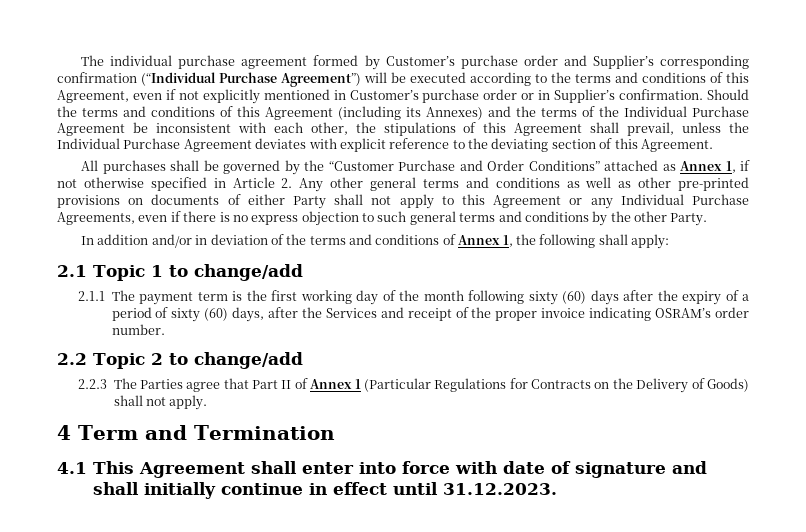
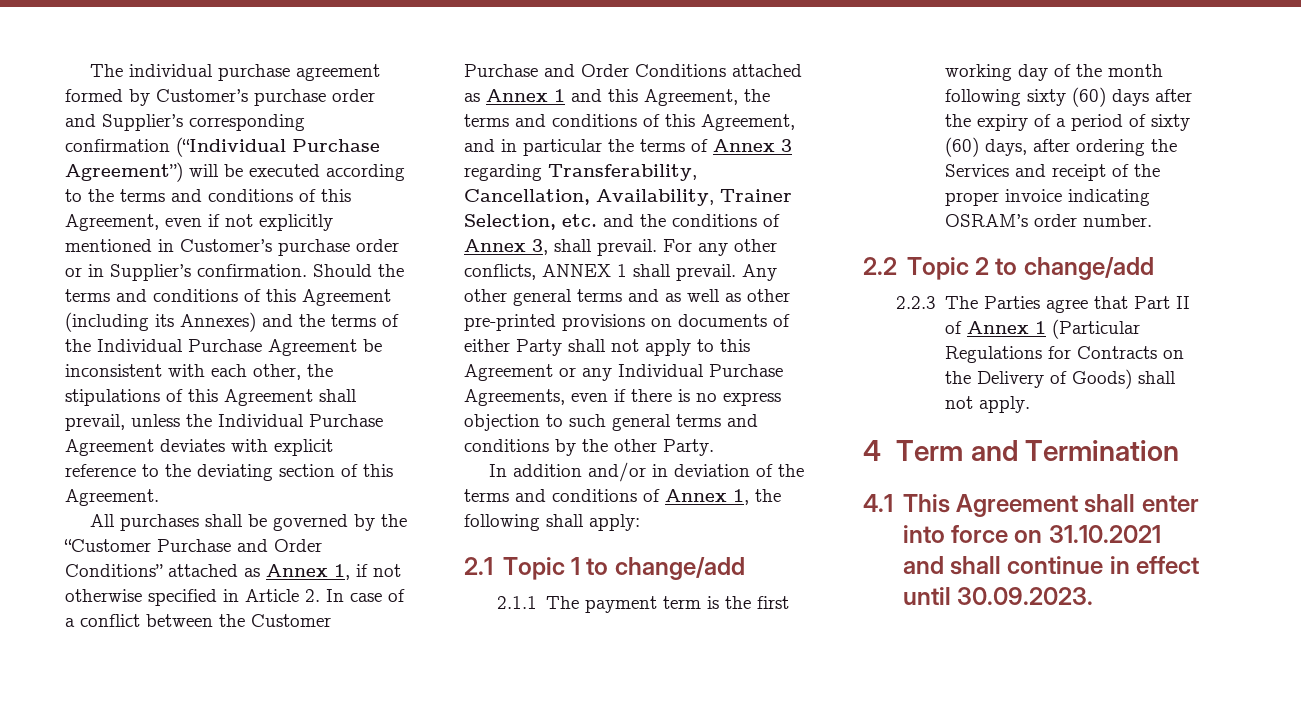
(293, 183) none -> [326,589,405,602] [65,614,331,627] [464,64,802,77] [464,89,770,106] [464,114,795,131] [464,139,792,156] [464,164,697,181] [464,189,792,206] [464,214,780,230] [464,239,777,256] [464,264,736,281] In case of a conflict between the Customer Purchase and Order Conditions attached as Annex 1 and this Agreement, the terms and conditions of this Agreement, and in particular the terms of Annex 3 regarding Transferability, Cancellation, Availability, Trainer Selection, etc. and the conditions of Annex 3, shall prevail. For any other conflicts, ANNEX 1 shall prevail.
[495,177,560,188] conditions -> (659, 295) none
(299, 312) none -> [1076,139,1146,156] ordering
[455,461,667,478] with date of signature -> [1014,525,1161,543] on 31.10.2021
[144,482,217,499] initially -> (1001, 565) none
[443,483,558,495] 31.12.2023. -> [956,587,1093,605] 30.09.2023.

